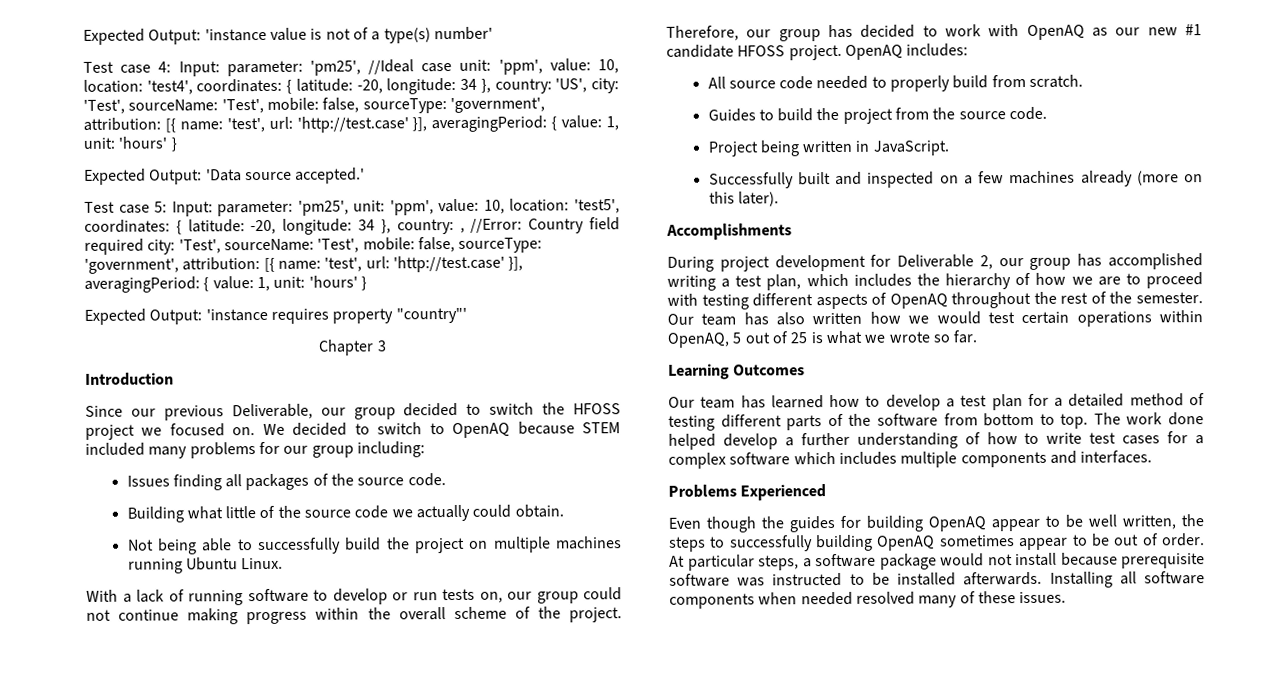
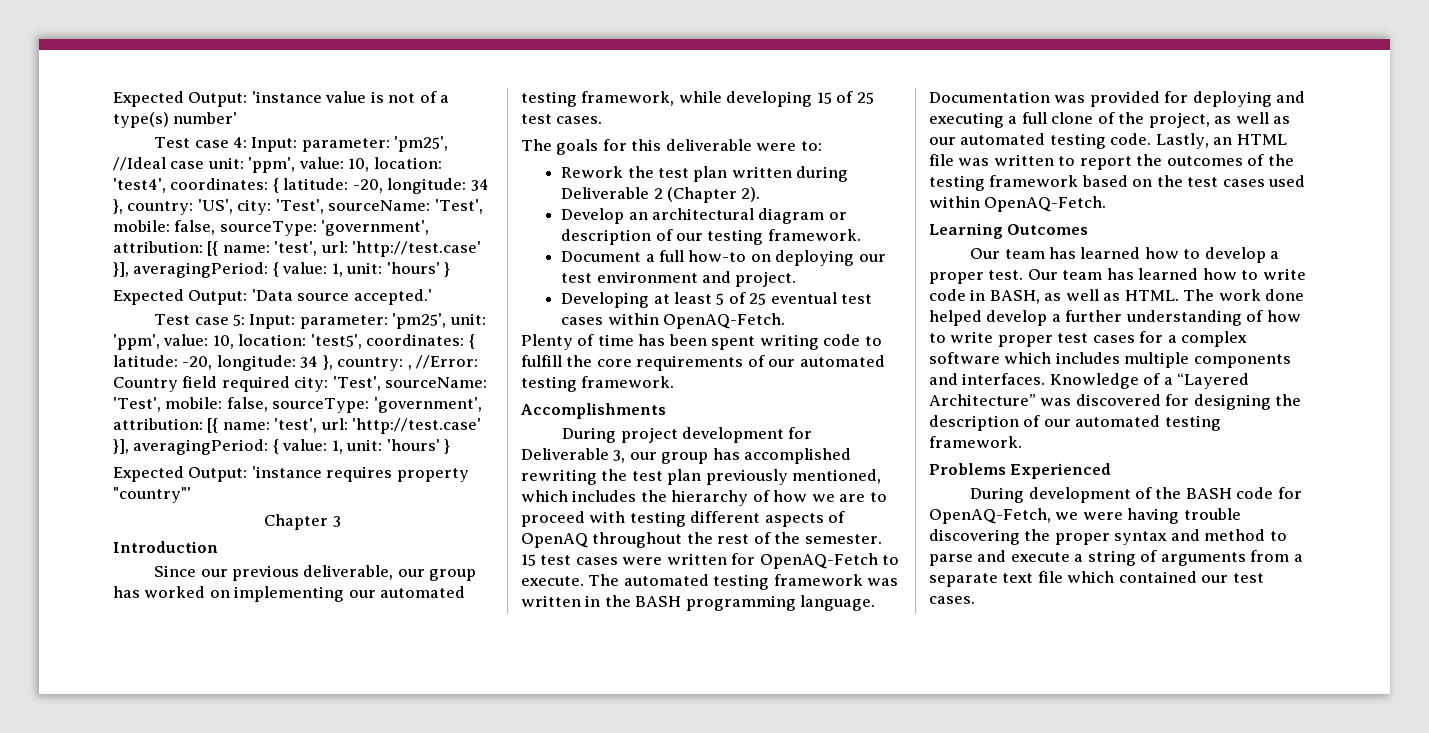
[231,402,621,420] [85,421,621,440] [85,441,425,459] [126,473,446,491] [126,504,564,523] [127,536,622,555] [127,557,284,574] [86,587,622,606] [86,606,623,625] [666,24,1202,42] [666,43,969,61] [707,74,1084,92] [707,106,1048,124] [707,140,950,157] [708,170,1203,189] [708,191,779,207] Deliverable, our group decided to switch the HFOSS project we focused on. We decided to switch to OpenAQ because STEM included many problems for our group including: // Issues finding all packages of the source code. // Building what little of the source code we actually could obtain. // Not being able to successfully build the project on multiple machines running Ubuntu Linux. // With a lack of running software to develop or run tests on, our group could not continue making progress within the overall scheme of the project. Therefore, our group has decided to work with OpenAQ as our new #1 candidate HFOSS project. OpenAQ includes: // All source code needed to properly build from scratch. // Guides to build the project from the source code. // Project being written in JavaScript. // Successfully built and inspected on a few machines already (more on this later). -> [303,565,477,581] [113,586,466,602] [521,91,874,107] [521,114,603,124] [521,139,822,155] [561,166,849,182] [561,187,761,203] [561,208,847,224] [561,229,861,245] [561,250,886,266] [561,271,797,287] [561,292,873,308] [561,313,785,329] [521,334,882,350] [521,355,885,371] [521,376,675,392] deliverable, our group has worked on implementing our automated testing framework, while developing 15 of 25 test cases. // The goals for this deliverable were to: // Rework the test plan written during Deliverable 2 (Chapter 2). // Develop an architectural diagram or description of our testing framework. // Document a full how-to on deploying our test environment and project. // Developing at least 5 of 25 eventual test cases within OpenAQ-Fetch. // Plenty of time has been spent writing code to fulfill the core requirements of our automated testing framework.
[979,255,993,270] 2, -> [613,450,626,463] 3,
[667,274,802,291] writing a test plan, -> [521,469,882,485] rewriting the test plan previously mentioned,
[667,310,1203,327] [667,330,978,348] Our team has also written how we would test certain operations within OpenAQ, 5 out of 25 is what we wrote so far. -> [521,553,900,569] [521,574,899,590] [521,595,876,611] [929,91,1306,107] [929,112,1291,128] [929,133,1287,149] [929,154,1294,170] [929,175,1306,191] [929,196,1107,212] 15 test cases were written for OpenAQ-Fetch to execute. The automated testing framework was written in the BASH programming language. Documentation was provided for deploying and executing a full clone of the project, as well as our automated testing code. Lastly, an HTML file was written to report the outcomes of the testing framework based on the test cases used within OpenAQ-Fetch.
[960,393,1205,411] [668,412,1089,431] test plan for a detailed method of testing different parts of the software from bottom to top. -> [929,268,1306,284] [929,289,1179,304] proper test. Our team has learned how to write code in BASH, as well as HTML.
(1083, 438) none -> [997,335,1053,347] proper
[668,484,827,501] [668,514,1204,533] [669,533,1205,552] [669,552,1205,571] [669,571,1205,588] [669,591,1067,609] // Problems Experienced // Even though the guides for building OpenAQ appear to be well written, the steps to successfully building OpenAQ sometimes appear to be out of order. At particular steps, a software package would not install because prerequisite software was instructed to be installed afterwards. Installing all software components when needed resolved many of these issues. -> [1049,373,1250,389] [929,394,1302,410] [929,415,1221,431] [929,436,1022,448] [929,463,1112,479] [970,487,1302,503] [929,508,1241,524] [929,529,1287,545] [929,550,1303,566] [929,571,1264,587] [929,596,975,604] Knowledge of a “Layered Architecture” was discovered for designing the description of our automated testing framework. // Problems Experienced // During development of the BASH code for OpenAQ-Fetch, we were having trouble discovering the proper syntax and method to parse and execute a string of arguments from a separate text file which contained our test cases.

